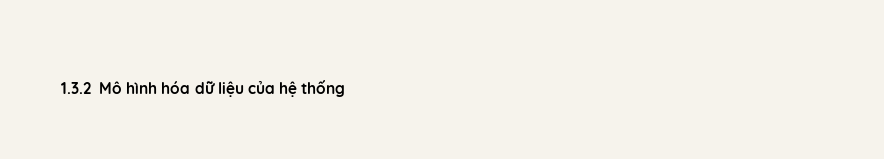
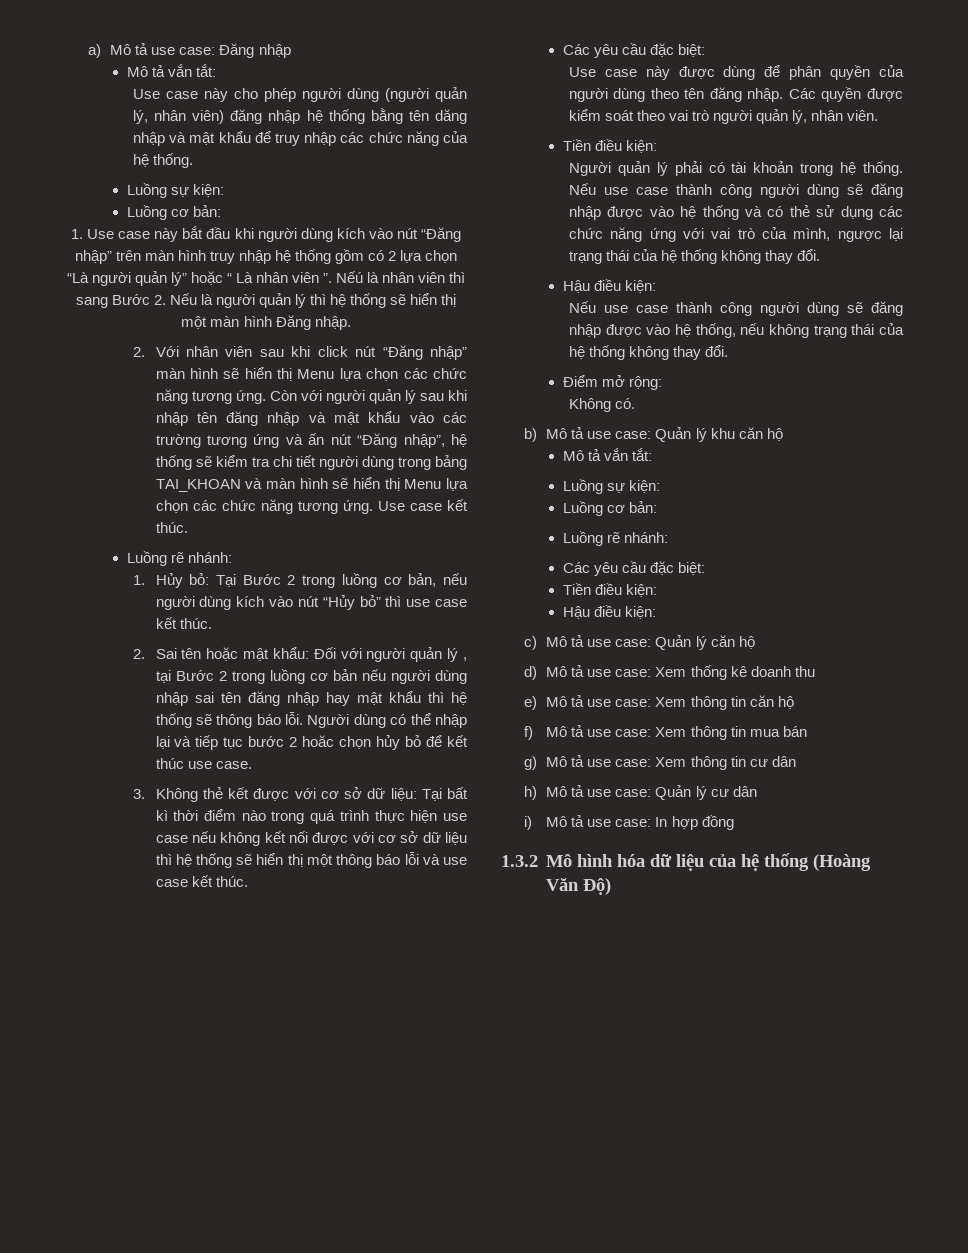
(61, 88) none -> [87,43,291,58] [126,64,216,77] [132,87,468,102] [132,108,467,124] [132,131,468,146] [132,153,193,168] [126,183,224,198] [126,205,221,220] [71,226,461,242] [74,249,458,264] [66,271,466,286] [75,293,457,308] [181,315,351,330] [132,345,467,360] [155,367,467,381] [155,389,468,404] [155,411,467,426] [155,433,467,448] [155,455,467,470] [155,477,468,492] [155,499,468,514] [155,522,188,533] [126,551,232,566] [132,573,467,588] [155,595,468,610] [155,617,212,629] [132,647,467,662] [155,669,467,684] [155,691,468,706] [155,712,467,728] [155,735,468,750] [155,758,252,769] [132,787,468,802] [155,809,467,824] [155,831,467,846] [155,852,468,868] [155,875,248,887] [562,43,705,58] [568,65,904,80] [568,87,903,102] [568,109,879,124] [562,139,657,153] [568,161,903,176] [568,183,903,198] [568,205,903,220] [568,227,903,242] [568,249,821,264] [562,279,656,293] [568,301,903,316] [568,323,904,338] [568,345,729,360] [562,375,662,390] [568,398,635,412] [523,427,783,442] [562,448,652,461] [562,479,660,494] [562,501,657,516] [562,531,668,546] [562,561,705,576] [562,583,657,597] [562,605,656,619] [523,635,755,650] [523,665,815,680] [523,695,794,710] [523,725,807,740] [523,755,796,770] [523,785,757,800] [523,815,734,830] a) Mô tả use case: Đăng nhập // Mô tả vắn tắt: // Use case này cho phép người dùng (người quản lý, nhân viên) đăng nhập hệ thống bằng tên dăng nhập và mật khẩu để truy nhập các chức năng của hệ thống. // Luồng sự kiện: // Luồng cơ bản: // 1. Use case này bắt đầu khi người dùng kích vào nút “Đăng nhập” trên màn hình truy nhập hệ thống gồm có 2 lựa chọn “Là người quản lý” hoặc “ Là nhân viên ”. Nếú là nhân viên thì sang Bước 2. Nếu là người quản lý thì hệ thống sẽ hiển thị một màn hình Đăng nhập. // 2. Với nhân viên sau khi click nút “Đăng nhập” màn hình sẽ hiển thị Menu lựa chọn các chức năng tương ứng. Còn với người quản lý sau khi nhập tên đăng nhập và mật khẩu vào các trường tương ứng và ấn nút “Đăng nhập”, hệ thống sẽ kiểm tra chi tiết người dùng trong bảng TAI_KHOAN và màn hình sẽ hiển thị Menu lựa chọn các chức năng tương ứng. Use case kết thúc. // Luồng rẽ nhánh: // 1. Hủy bỏ: Tại Bước 2 trong luồng cơ bản, nếu người dùng kích vào nút “Hủy bỏ” thì use case kết thúc. // 2. Sai tên hoặc mật khẩu: Đối với người quản lý , tại Bước 2 trong luồng cơ bản nếu người dùng nhập sai tên đăng nhập hay mật khẩu thì hệ thống sẽ thông báo lỗi. Người dùng có thể nhập lại và tiếp tục bước 2 hoăc chọn hủy bỏ để kết thúc use case. // 3. Không thẻ kết được với cơ sở dữ liệu: Tại bất kì thời điểm nào trong quá trình thực hiện use case nếu không kết nối được với cơ sở dữ liệu thì hệ thống sẽ hiển thị một thông báo lỗi và use case kết thúc. // Các yêu cầu đặc biệt: // Use case này được dùng để phân quyền của người dùng theo tên đăng nhập. Các quyền được kiểm soát theo vai trò người quản lý, nhân viên. // Tiền điều kiện: // Người quản lý phải có tài khoản trong hệ thống. Nếu use case thành công người dùng sẽ đăng nhập được vào hệ thống và có thẻ sử dụng các chức năng ứng với vai trò của mình, ngược lại trạng thái của hệ thống không thay đổi. // Hậu điều kiện: // Nếu use case thành công người dùng sẽ đăng nhập được vào hệ thống, nếu không trạng thái của hệ thống không thay đổi. // Điểm mở rộng: // Không có. // b) Mô tả use case: Quản lý khu căn hộ // Mô tả vắn tắt: // Luồng sự kiện: // Luồng cơ bản: // Luồng rẽ nhánh: // Các yêu cầu đặc biệt: // Tiền điều kiện: // Hậu điều kiện: // c) Mô tả use case: Quản lý căn hộ // d) Mô tả use case: Xem thống kê doanh thu // e) Mô tả use case: Xem thông tin căn hộ // f) Mô tả use case: Xem thông tin mua bán // g) Mô tả use case: Xem thông tin cư dân // h) Mô tả use case: Quản lý cư dân // i) Mô tả use case: In hợp đồng //
(346, 88) none -> [812,854,871,871] [545,878,611,895] (Hoàng Văn Độ)

